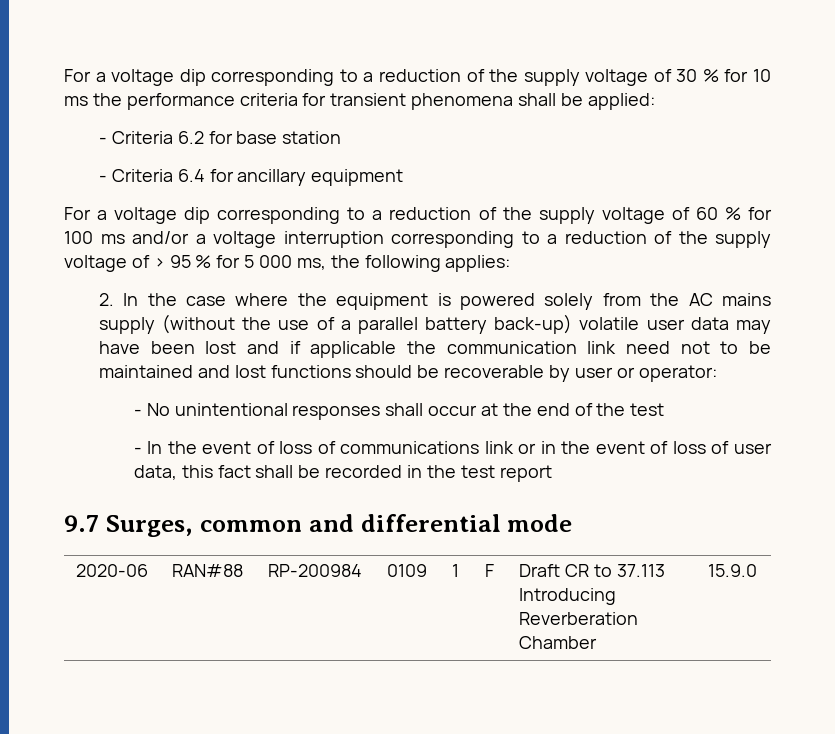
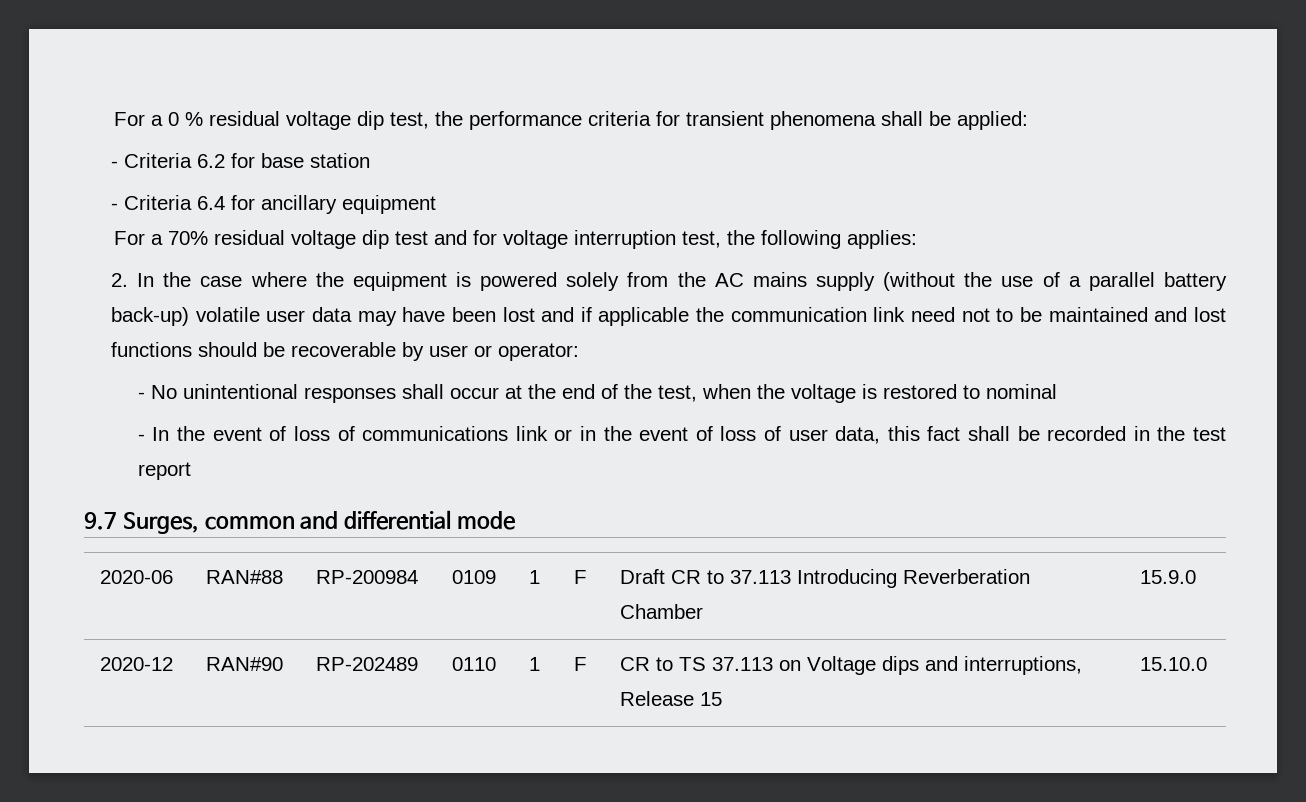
[64,69,771,86] [64,96,88,106] For a voltage dip corresponding to a reduction of the supply voltage of 30 % for 10 ms -> [113,111,429,130] For a 0 % residual voltage dip test,
[114,207,773,224] [64,231,771,248] [64,255,326,272] voltage dip corresponding to a reduction of the supply voltage of 60 % for 100 ms and/or a voltage interruption corresponding to a reduction of the supply voltage of > 95 % for 5 000 ms, -> [167,230,721,249] 70% residual voltage dip test and for voltage interruption test,
[630,403,665,416] test -> [657,384,1057,403] test, when the voltage is restored to nominal
(757, 570) none -> [100,657,174,671] [206,657,284,671] [316,657,419,671] [452,657,497,671] [529,657,541,671] [574,657,588,671] [620,656,1083,675] [620,691,723,706] [1140,657,1208,671] // 2020-12 | RAN#90 | RP-202489 | 0110 | 1 | F | CR to TS 37.113 on Voltage dips and interruptions, Release 15 | 15.10.0

